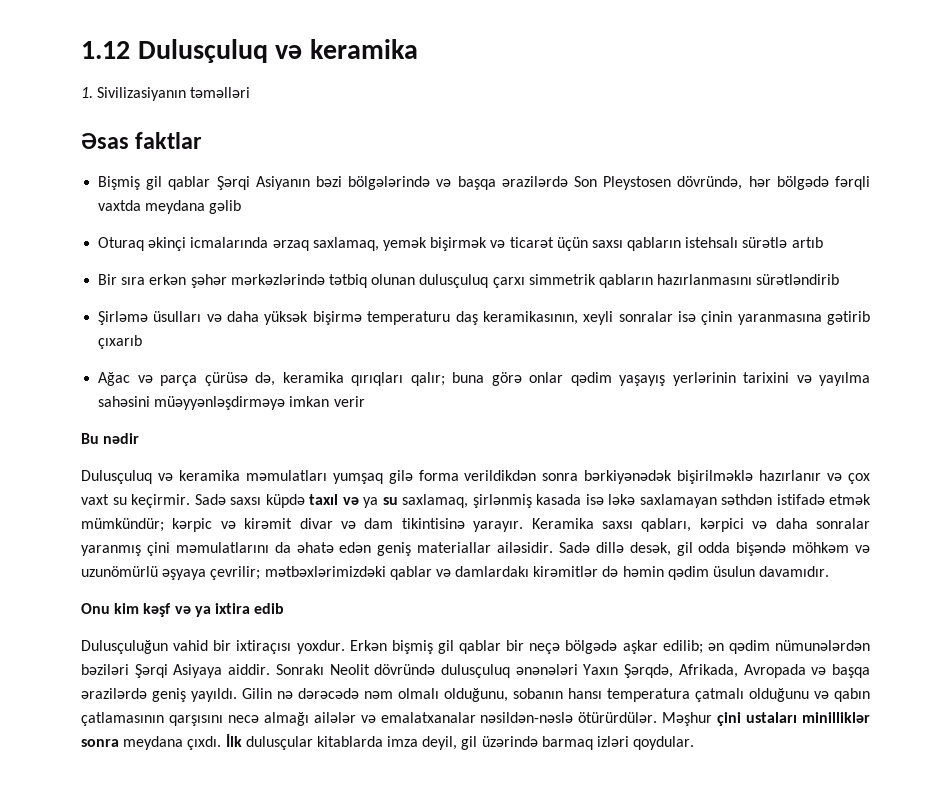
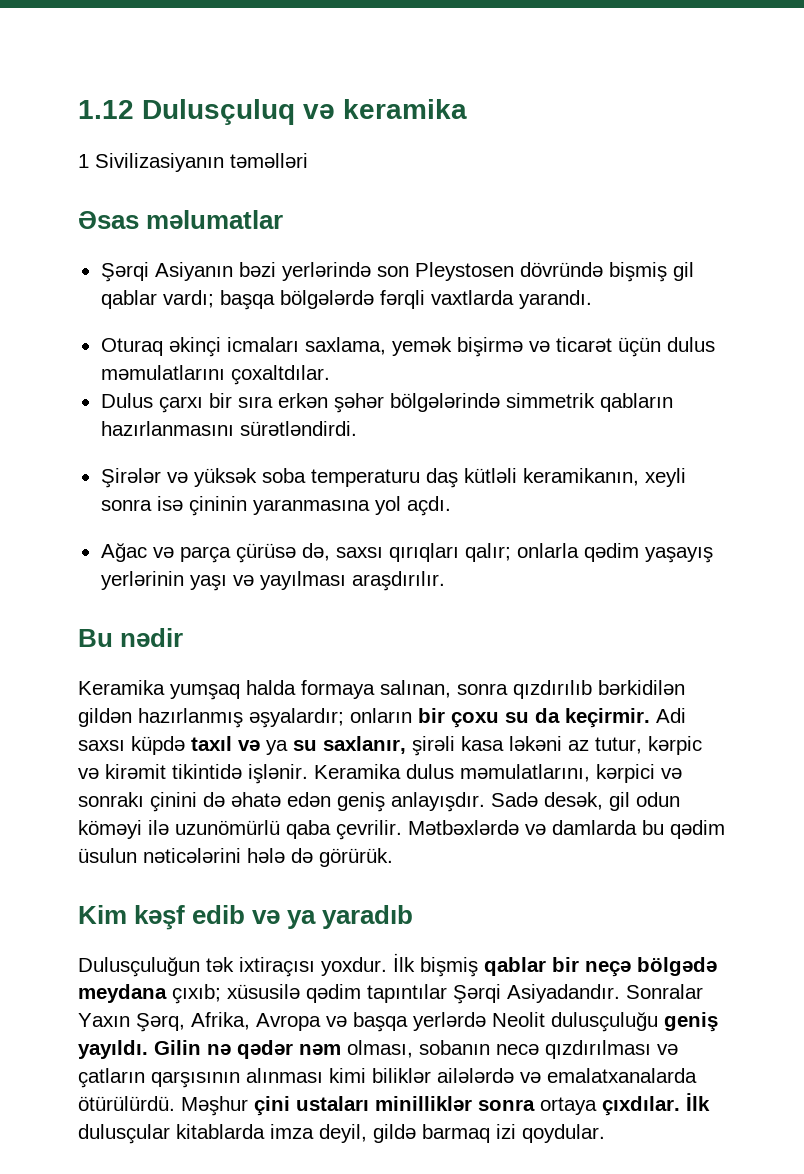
[81,87,93,98] 1. -> [78,154,89,168] 1
[135,132,203,149] [98,176,871,190] [98,200,242,214] [98,237,823,251] [98,274,840,288] [98,311,870,325] [98,335,143,349] faktlar // Bişmiş gil qablar Şərqi Asiyanın bəzi bölgələrində və başqa ərazilərdə Son Pleystosen dövründə, hər bölgədə fərqli vaxtda meydana gəlib // Oturaq əkinçi icmalarında ərzaq saxlamaq, yemək bişirmək və ticarət üçün saxsı qabların istehsalı sürətlə artıb // Bir sıra erkən şəhər mərkəzlərində tətbiq olunan dulusçuluq çarxı simmetrik qabların hazırlanmasını sürətləndirib // Şirləmə üsulları və daha yüksək bişirmə temperaturu daş keramikasının, xeyli sonralar isə çinin yaranmasına gətirib çıxarıb -> [146,210,284,229] [100,262,694,282] [100,290,592,310] [100,337,715,357] [100,365,330,385] [100,393,673,413] [100,421,357,436] [100,468,686,488] [100,496,451,516] məlumatlar // Şərqi Asiyanın bəzi yerlərində son Pleystosen dövründə bişmiş gil qablar vardı; başqa bölgələrdə fərqli vaxtlarda yarandı. // Oturaq əkinçi icmaları saxlama, yemək bişirmə və ticarət üçün dulus məmulatlarını çoxaltdılar. // Dulus çarxı bir sıra erkən şəhər bölgələrində simmetrik qabların hazırlanmasını sürətləndirdi. // Şirələr və yüksək soba temperaturu daş kütləli keramikanın, xeyli sonra isə çininin yaranmasına yol açdı.
[282,372,344,383] keramika -> [335,547,383,558] saxsı
[452,372,871,386] [98,396,365,410] [81,433,140,444] [81,470,870,484] [81,494,226,508] buna görə onlar qədim yaşayış yerlərinin tarixini və yayılma sahəsini müəyyənləşdirməyə imkan verir // Bu nədir // Dulusçuluq və keramika məmulatları yumşaq gilə forma verildikdən sonra bərkiyənədək bişirilməklə hazırlanır və çox vaxt su keçirmir. Sadə -> [516,543,713,563] [100,571,445,591] [78,628,184,647] [78,680,685,700] [78,708,686,728] onlarla qədim yaşayış yerlərinin yaşı və yayılması araşdırılır. // Bu nədir // Keramika yumşaq halda formaya salınan, sonra qızdırılıb bərkidilən gildən hazırlanmış əşyalardır; onların bir çoxu su da keçirmir. Adi
[402,494,871,508] [81,518,870,532] [81,542,870,556] [81,566,830,580] [81,603,285,617] [81,640,870,654] [81,664,870,678] [81,688,870,702] [81,712,658,726] saxlamaq, şirlənmiş kasada isə ləkə saxlamayan səthdən istifadə etmək mümkündür; kərpic və kirəmit divar və dam tikintisinə yarayır. Keramika saxsı qabları, kərpici və daha sonralar yaranmış çini məmulatlarını da əhatə edən geniş materiallar ailəsidir. Sadə dillə desək, gil odda bişəndə möhkəm və uzunömürlü əşyaya çevrilir; mətbəxlərimizdəki qablar və damlardakı kirəmitlər də həmin qədim üsulun davamıdır. // Onu kim kəşf və ya ixtira edib // Dulusçuluğun vahid bir ixtiraçısı yoxdur. Erkən bişmiş gil qablar bir neçə bölgədə aşkar edilib; ən qədim nümunələrdən bəziləri Şərqi Asiyaya aiddir. Sonrakı Neolit dövründə dulusçuluq ənənələri Yaxın Şərqdə, Afrikada, Avropada və başqa ərazilərdə geniş yayıldı. Gilin nə dərəcədə nəm olmalı olduğunu, sobanın hansı temperatura çatmalı olduğunu və qabın çatlamasının qarşısını necə almağı ailələr və emalatxanalar nəsildən-nəslə ötürürdülər. -> [323,736,702,756] [78,764,682,784] [78,792,680,812] [78,820,725,840] [78,848,393,867] [78,905,414,930] [78,953,717,977] [78,984,703,1004] [78,1012,718,1032] [78,1040,678,1059] [78,1068,697,1088] [78,1096,175,1111] saxlanır, şirəli kasa ləkəni az tutur, kərpic və kirəmit tikintidə işlənir. Keramika dulus məmulatlarını, kərpici və sonrakı çinini də əhatə edən geniş anlayışdır. Sadə desək, gil odun köməyi ilə uzunömürlü qaba çevrilir. Mətbəxlərdə və damlarda bu qədim üsulun nəticələrini hələ də görürük. // Kim kəşf edib və ya yaradıb // Dulusçuluğun tək ixtiraçısı yoxdur. İlk bişmiş qablar bir neçə bölgədə meydana çıxıb; xüsusilə qədim tapıntılar Şərqi Asiyadandır. Sonralar Yaxın Şərq, Afrika, Avropa və başqa yerlərdə Neolit dulusçuluğu geniş yayıldı. Gilin nə qədər nəm olması, sobanın necə qızdırılması və çatların qarşısının alınması kimi biliklər ailələrdə və emalatxanalarda ötürülürdü.
[123,736,222,750] meydana çıxdı. -> [540,1096,680,1116] ortaya çıxdılar.
[461,736,630,750] gil üzərində barmaq izləri -> [373,1124,516,1143] gildə barmaq izi

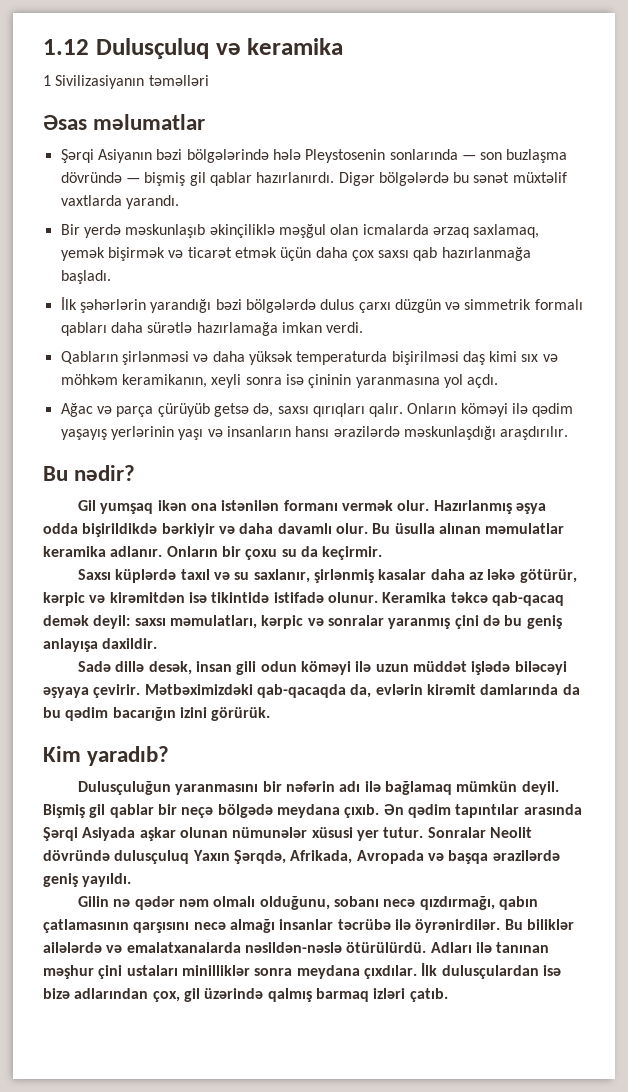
[281,262,694,282] [100,290,592,310] [100,337,715,357] [100,365,330,385] [100,393,673,413] [100,421,357,436] [100,468,517,488] yerlərində son Pleystosen dövründə bişmiş gil qablar vardı; başqa bölgələrdə fərqli vaxtlarda yarandı. // Oturaq əkinçi icmaları saxlama, yemək bişirmə və ticarət üçün dulus məmulatlarını çoxaltdılar. // Dulus çarxı bir sıra erkən şəhər bölgələrində simmetrik qabların hazırlanmasını sürətləndirdi. // Şirələr və yüksək soba temperaturu daş kütləli -> [186,149,568,163] [60,172,567,186] [60,195,179,209] [60,224,540,238] [60,247,531,261] [60,270,111,284] [60,297,583,313] [60,322,364,336] [60,351,558,365] [60,374,118,385] bölgələrində hələ Pleystosenin sonlarında — son buzlaşma dövründə — bişmiş gil qablar hazırlanırdı. Digər bölgələrdə bu sənət müxtəlif vaxtlarda yarandı. // Bir yerdə məskunlaşıb əkinçiliklə məşğul olan icmalarda ərzaq saxlamaq, yemək bişirmək və ticarət etmək üçün daha çox saxsı qab hazırlanmağa başladı. // İlk şəhərlərin yarandığı bəzi bölgələrdə dulus çarxı düzgün və simmetrik formalı qabları daha sürətlə hazırlamağa imkan verdi. // Qabların şirlənməsi və daha yüksək temperaturda bişirilməsi daş kimi sıx və möhkəm
[235,543,296,563] çürüsə -> [157,403,249,417] çürüyüb getsə
[464,543,579,562] qalır; onlarla -> [369,403,529,417] qalır. Onların köməyi ilə
[259,571,445,591] [78,628,184,647] [78,680,685,700] [78,708,412,728] yayılması araşdırılır. // Bu nədir // Keramika yumşaq halda formaya salınan, sonra qızdırılıb bərkidilən gildən hazırlanmış əşyalardır; onların -> [226,426,569,440] [43,465,136,481] [78,500,546,514] [43,523,565,537] [43,546,218,557] insanların hansı ərazilərdə məskunlaşdığı araşdırılır. // Bu nədir? // Gil yumşaq ikən ona istənilən formanı vermək olur. Hazırlanmış əşya odda bişirildikdə bərkiyir və daha davamlı olur. Bu üsulla alınan məmulatlar keramika adlanır. Onların
[656,708,686,723] [78,736,185,755] Adi saxsı küpdə -> [78,569,177,583] // Saxsı küplərdə
[266,740,288,755] ya -> (230, 576) none
[412,736,702,756] [78,764,682,784] [78,792,680,812] [78,820,725,840] [78,848,393,867] [78,905,414,930] [78,953,478,977] şirəli kasa ləkəni az tutur, kərpic və kirəmit tikintidə işlənir. Keramika dulus məmulatlarını, kərpici və sonrakı çinini də əhatə edən geniş anlayışdır. Sadə desək, gil odun köməyi ilə uzunömürlü qaba çevrilir. Mətbəxlərdə və damlarda bu qədim üsulun nəticələrini hələ də görürük. // Kim kəşf edib və ya yaradıb // Dulusçuluğun tək ixtiraçısı yoxdur. İlk bişmiş -> [313,569,577,583] [43,592,564,606] [43,615,562,629] [43,638,158,652] [78,661,567,675] [43,684,580,698] [43,707,271,721] [43,746,170,766] [78,781,559,795] [43,804,106,818] şirlənmiş kasalar daha az ləkə götürür, kərpic və kirəmitdən isə tikintidə istifadə olunur. Keramika təkcə qab-qacaq demək deyil: saxsı məmulatları, kərpic və sonralar yaranmış çini də bu geniş anlayışa daxildir. // Sadə dillə desək, insan gili odun köməyi ilə uzun müddət işlədə biləcəyi əşyaya çevirir. Mətbəximizdəki qab-qacaqda da, evlərin kirəmit damlarında da bu qədim bacarığın izini görürük. // Kim yaradıb? // Dulusçuluğun yaranmasını bir nəfərin adı ilə bağlamaq mümkün deyil. Bişmiş gil
[172,984,703,1004] [78,1012,658,1032] çıxıb; xüsusilə qədim tapıntılar Şərqi Asiyadandır. Sonralar Yaxın Şərq, Afrika, Avropa və başqa yerlərdə Neolit dulusçuluğu -> [344,804,582,818] [43,827,532,841] [43,850,560,864] çıxıb. Ən qədim tapıntılar arasında Şərqi Asiyada aşkar olunan nümunələr xüsusi yer tutur. Sonralar Neolit dövründə dulusçuluq Yaxın Şərqdə, Afrikada, Avropada və başqa ərazilərdə
(148, 1049) none -> (132, 880) //
[347,1040,678,1059] [78,1068,697,1088] [78,1096,248,1116] olması, sobanın necə qızdırılması və çatların qarşısının alınması kimi biliklər ailələrdə və emalatxanalarda ötürülürdü. Məşhur -> [213,896,538,910] [43,919,574,933] [43,942,550,953] [43,965,94,979] olmalı olduğunu, sobanı necə qızdırmağı, qabın çatlamasının qarşısını necə almağı insanlar təcrübə ilə öyrənirdilər. Bu biliklər ailələrdə və emalatxanalarda nəsildən-nəslə ötürülürdü. Adları ilə tanınan məşhur
[540,1097,597,1115] ortaya -> [296,965,360,979] meydana
[78,1124,605,1144] dulusçular kitablarda imza deyil, gildə barmaq izi qoydular. -> [441,965,561,979] [43,988,448,1002] dulusçulardan isə bizə adlarından çox, gil üzərində qalmış barmaq izləri çatıb.

